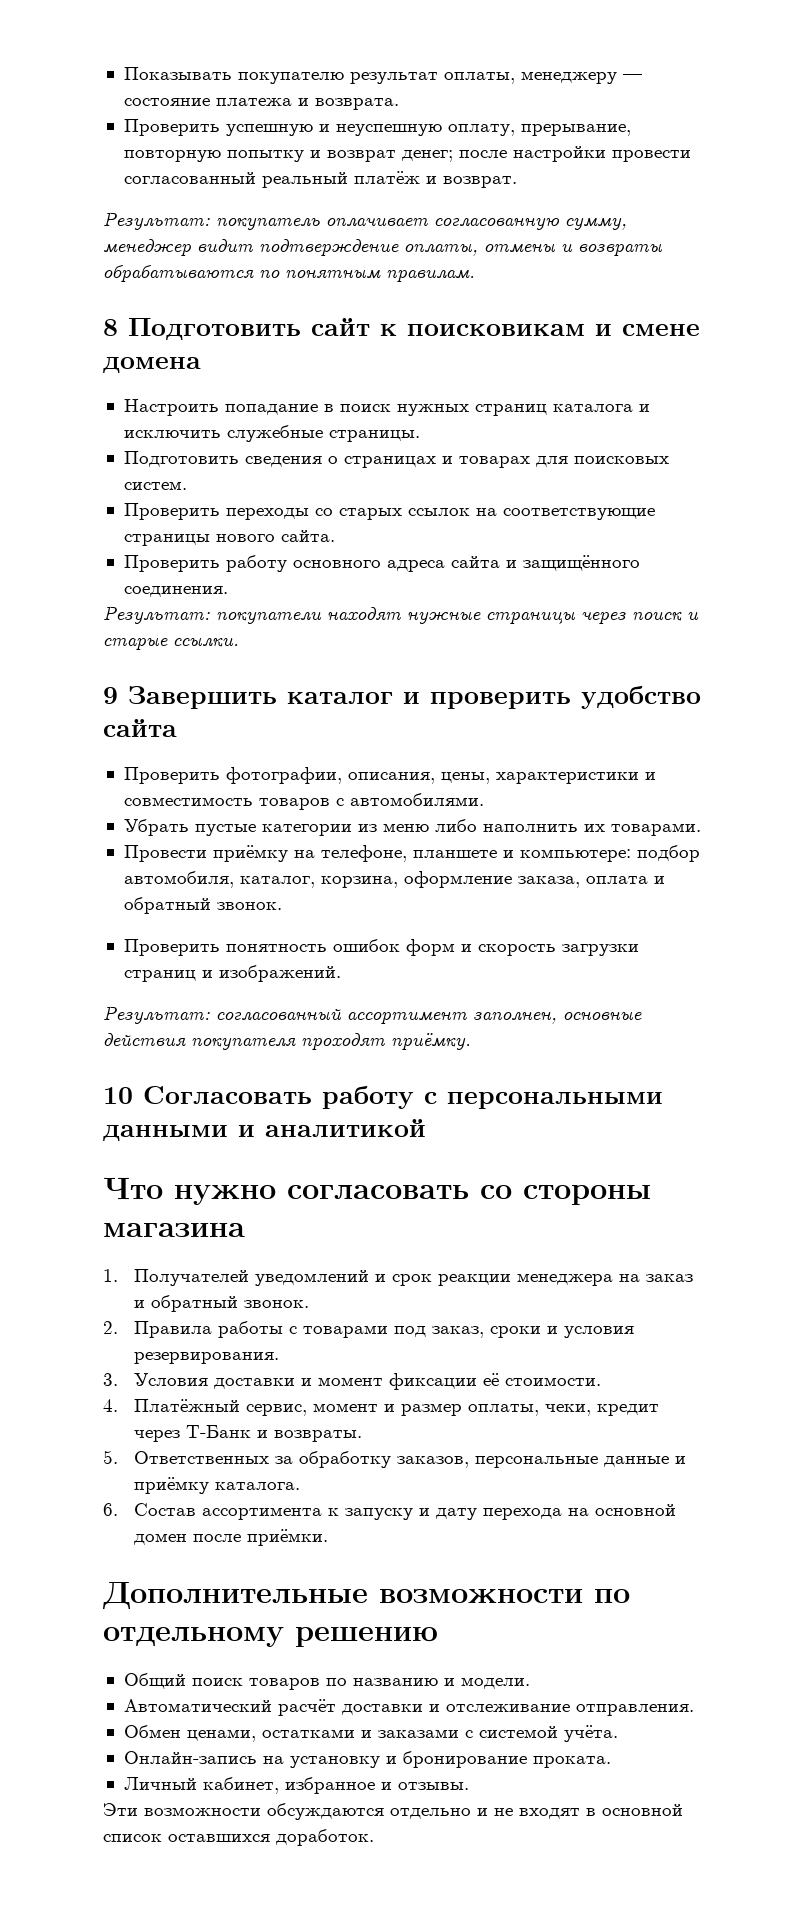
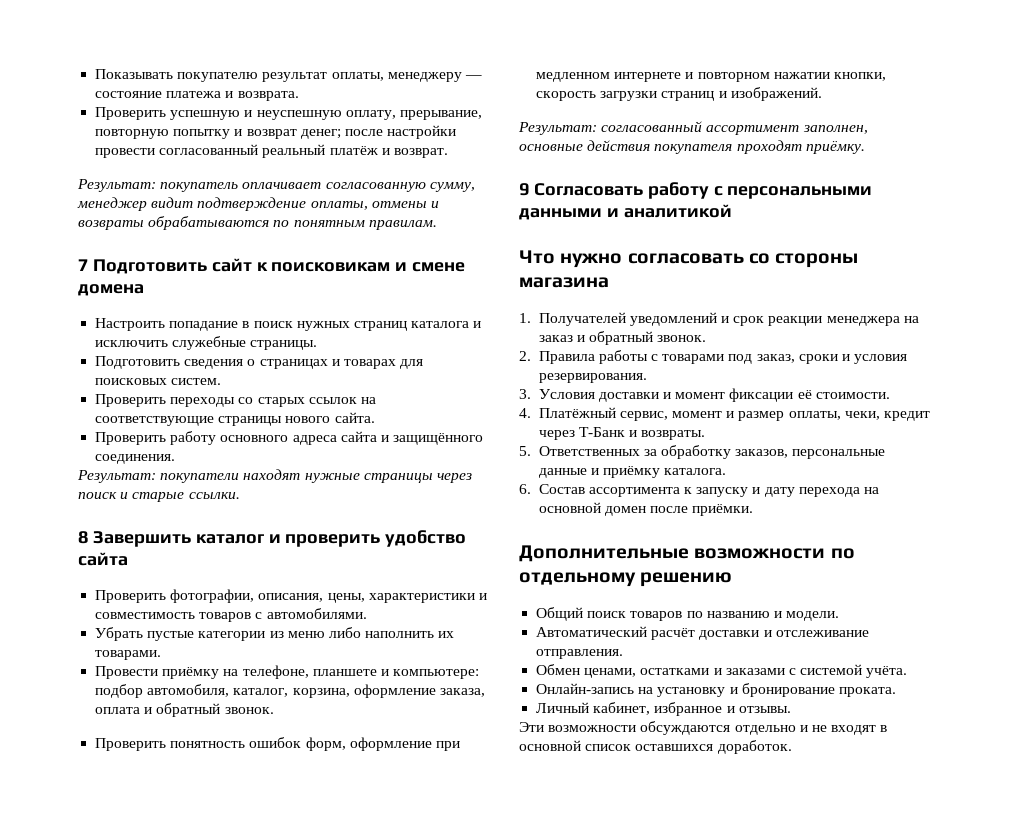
[103,319,118,336] 8 -> [78,259,88,271] 7
[103,687,118,704] 9 -> [78,531,88,544] 8
[405,939,472,956] форм и -> [305,737,460,751] [536,72,886,82] форм, оформление при медленном интернете и повторном нажатии кнопки,
[103,1087,133,1104] 10 -> [519,183,529,196] 9

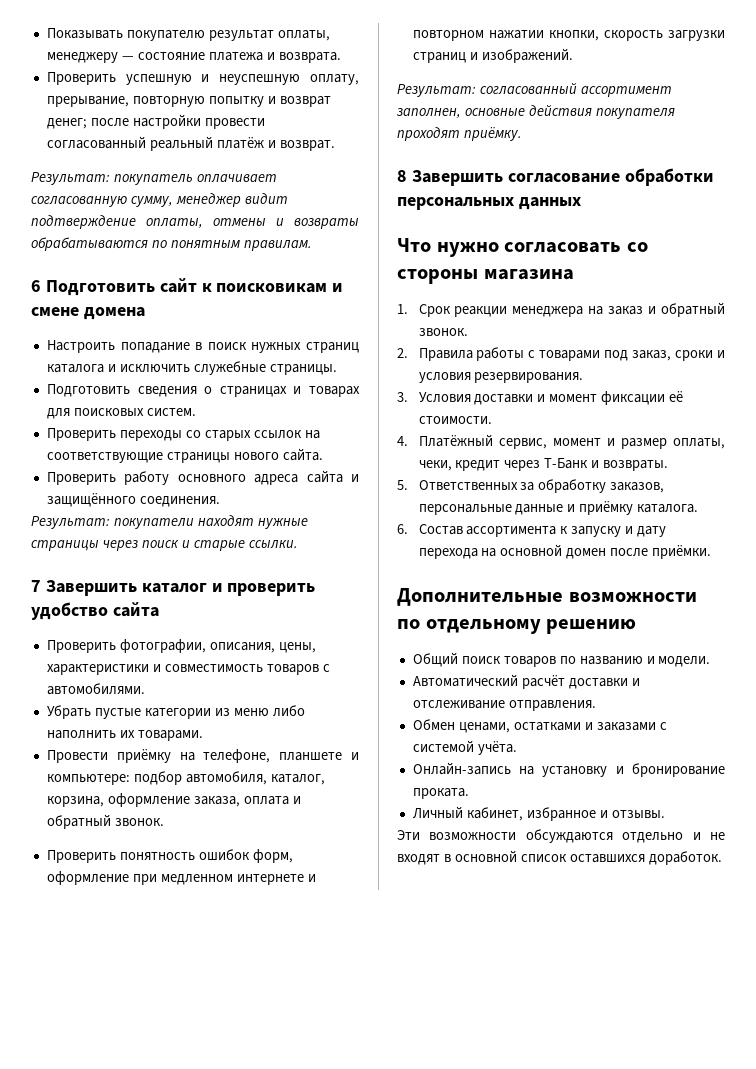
[78,259,88,271] 7 -> [31,280,41,292] 6
[78,531,88,544] 8 -> [31,580,41,592] 7
[519,182,873,199] [519,204,732,220] 9 Согласовать работу с персональными данными и аналитикой -> [397,168,714,186] [397,197,581,210] 8 Завершить согласование обработки персональных данных
[538,312,765,326] Получателей уведомлений и срок -> [418,304,451,317] Срок

